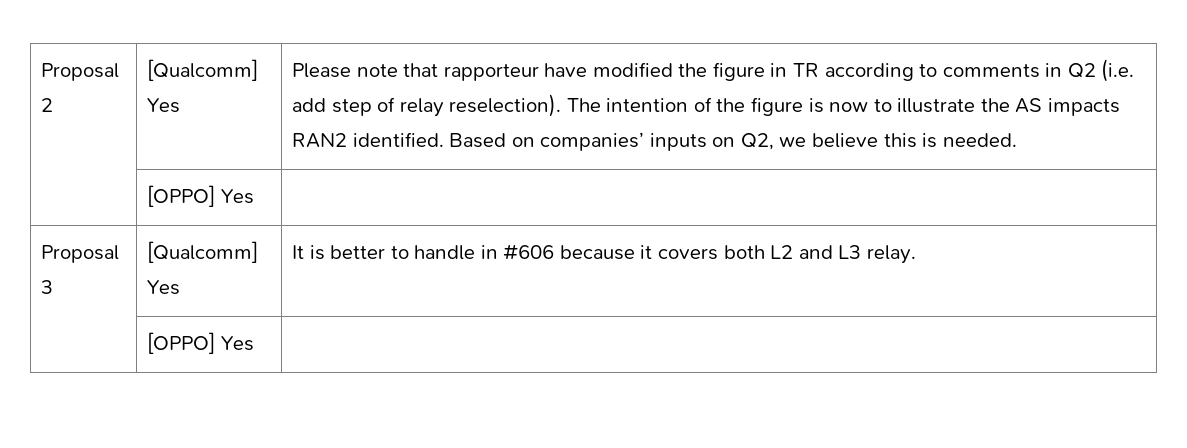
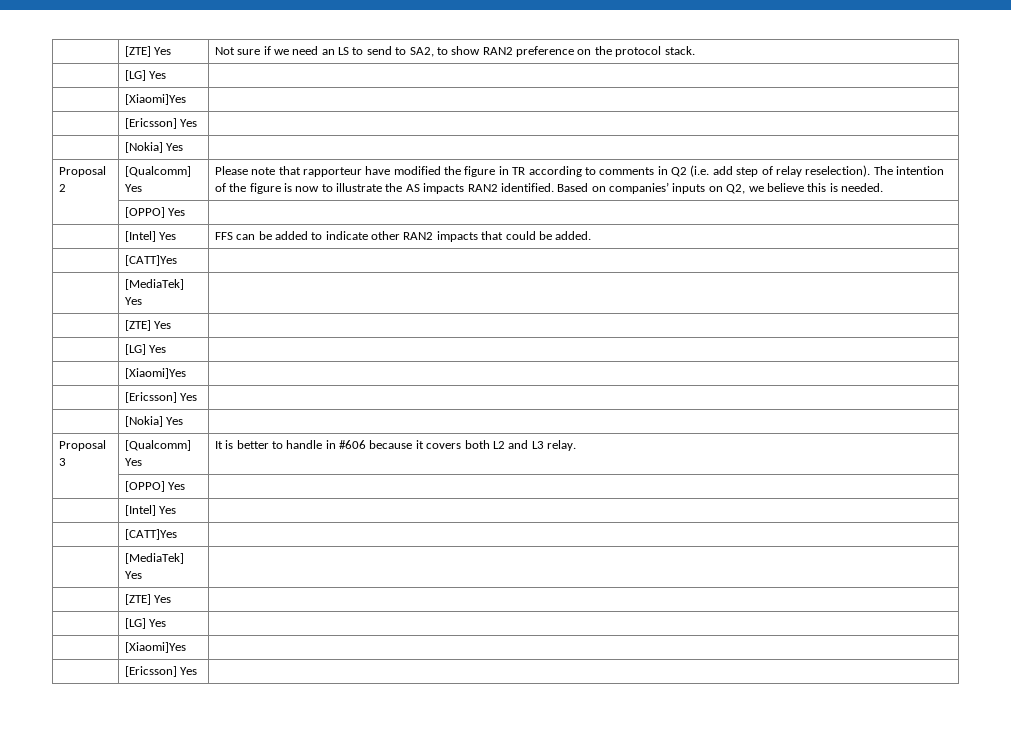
(41, 72) none -> [124,46,172,57] [214,46,695,57] [124,70,167,81] [124,94,186,105] [124,118,198,129] [124,142,184,153] | [ZTE] Yes | Not sure if we need an LS to send to SA2, to show RAN2 preference on the protocol stack. // | [LG] Yes | // | [Xiaomi]Yes | // | [Ericsson] Yes | // | [Nokia] Yes | //
(254, 196) none -> [124,231,177,242] [214,231,592,242] [124,255,177,266] [124,279,184,290] [124,297,142,305] [124,320,172,331] [124,344,167,355] [124,368,186,379] [124,392,198,403] [124,416,184,427] // | [Intel] Yes | FFS can be added to indicate other RAN2 impacts that could be added. // | [CATT]Yes | // | [MediaTek] Yes | // | [ZTE] Yes | // | [LG] Yes | // | [Xiaomi]Yes | // | [Ericsson] Yes | // | [Nokia] Yes |
(254, 343) none -> [124,505,177,516] [124,529,177,540] [124,553,184,564] [124,571,142,579] [124,594,172,605] [124,618,167,629] [124,642,186,653] [124,666,198,677] // | [Intel] Yes | // | [CATT]Yes | // | [MediaTek] Yes | // | [ZTE] Yes | // | [LG] Yes | // | [Xiaomi]Yes | // | [Ericsson] Yes |

